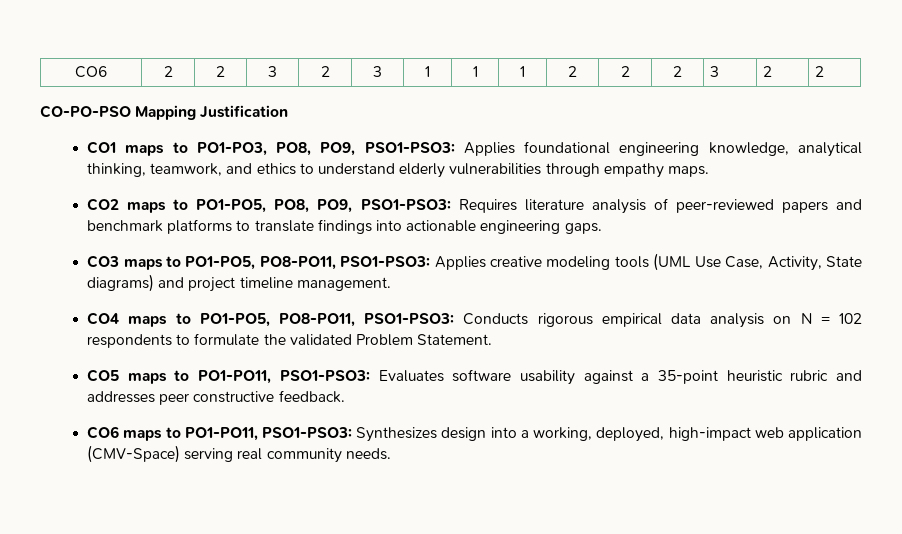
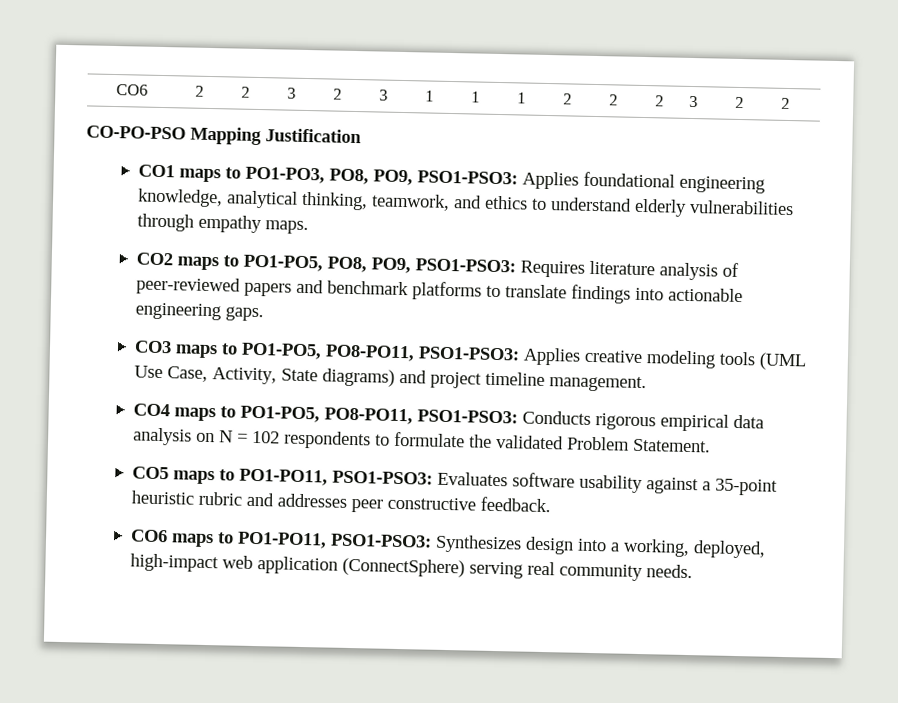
[87,445,181,463] (CMV-Space) -> [341,557,465,578] (ConnectSphere)

